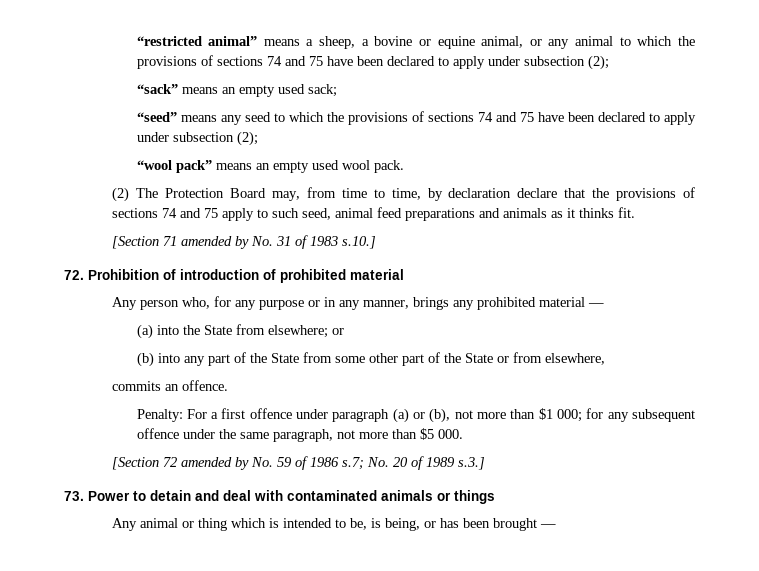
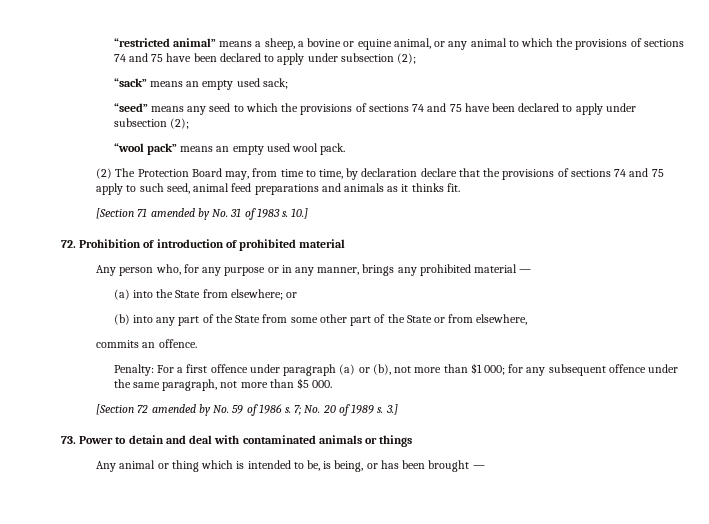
[342,236,377,249] s.10.] -> [282,208,309,219] s. 10.]
[342,457,365,470] s.7; -> [285,405,302,415] s. 7;
[458,457,486,470] s.3.] -> [377,404,398,415] s. 3.]

